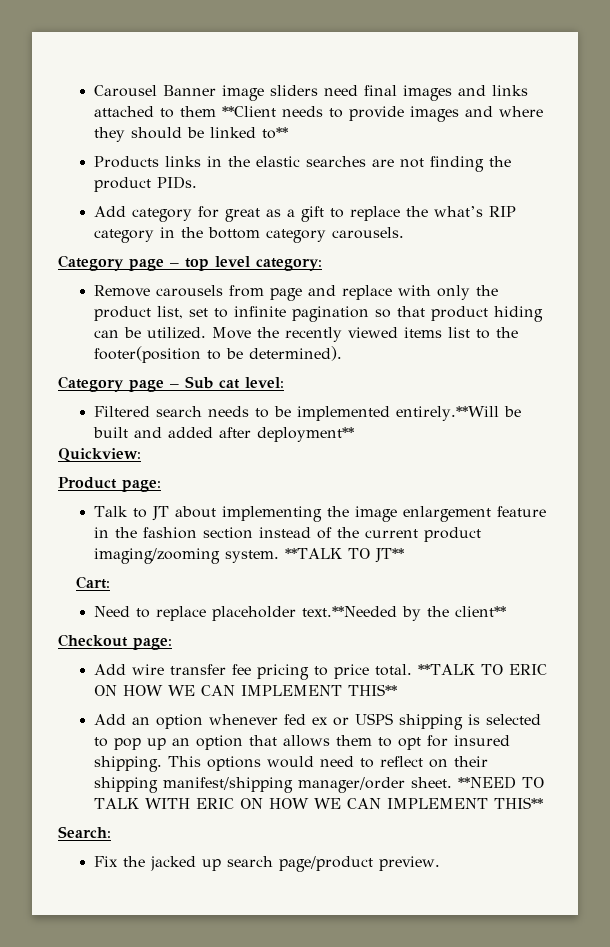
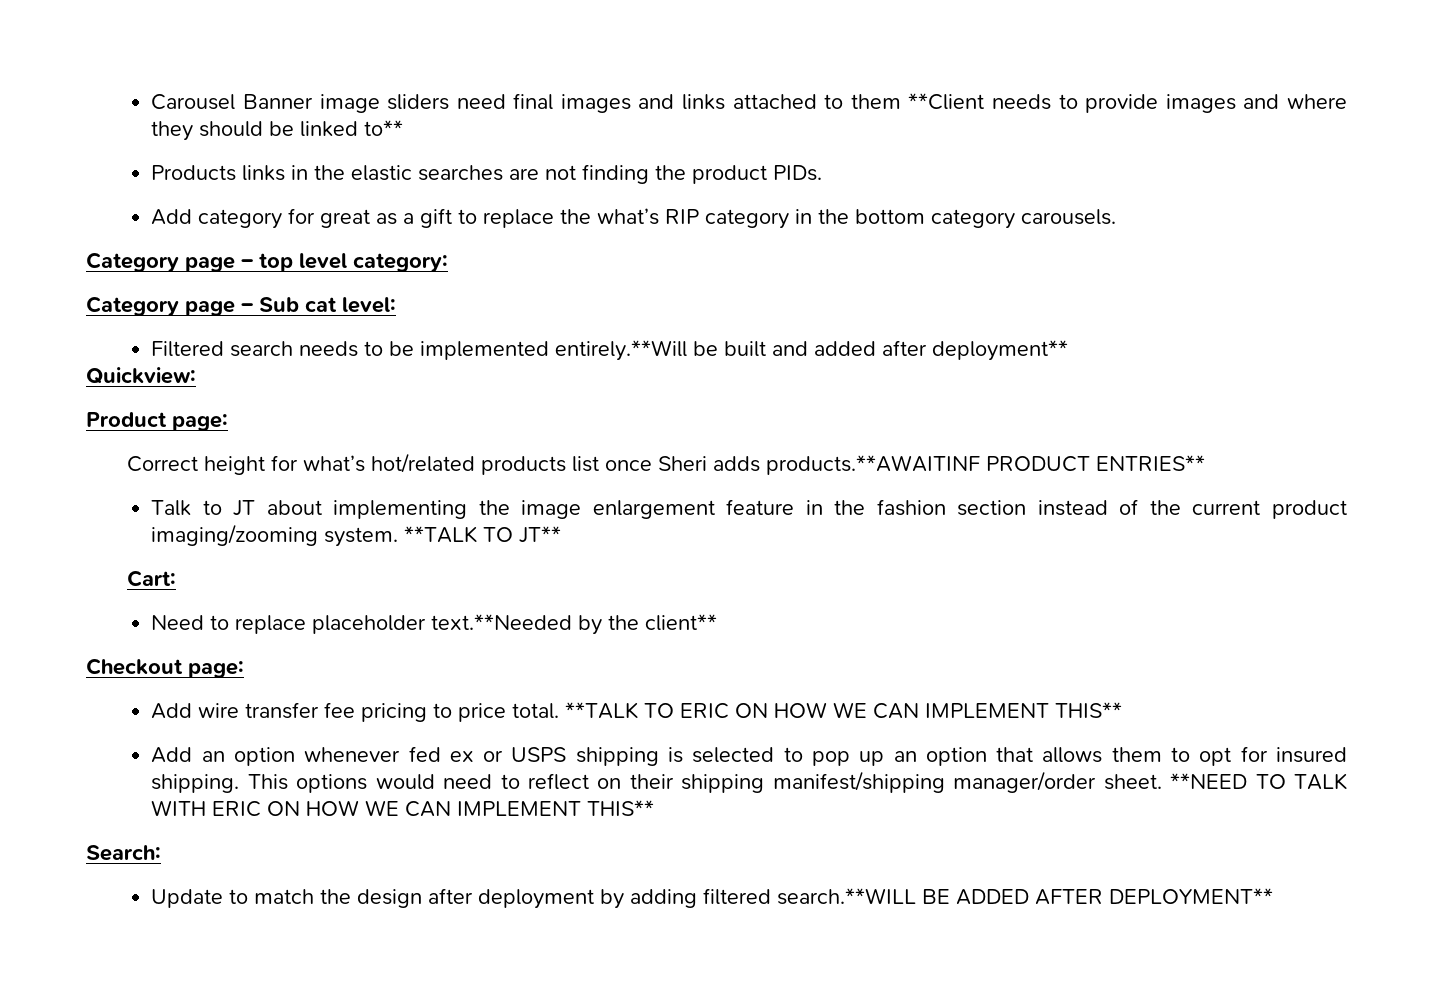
[93,285,498,301] [93,306,543,322] [93,327,518,342] [93,346,342,363] // Remove carousels from page and replace with only the product list, set to infinite pagination so that product hiding can be utilized. Move the recently viewed items list to the footer(position to be determined). -> (448, 262) none
(161, 485) none -> [127,453,1206,475] // Correct height for what’s hot/related products list once Sheri adds products.**AWAITINF PRODUCT ENTRIES**
[93,856,440,872] Fix the jacked up search page/product preview. -> [151,888,1274,909] Update to match the design after deployment by adding filtered search.**WILL BE ADDED AFTER DEPLOYMENT**

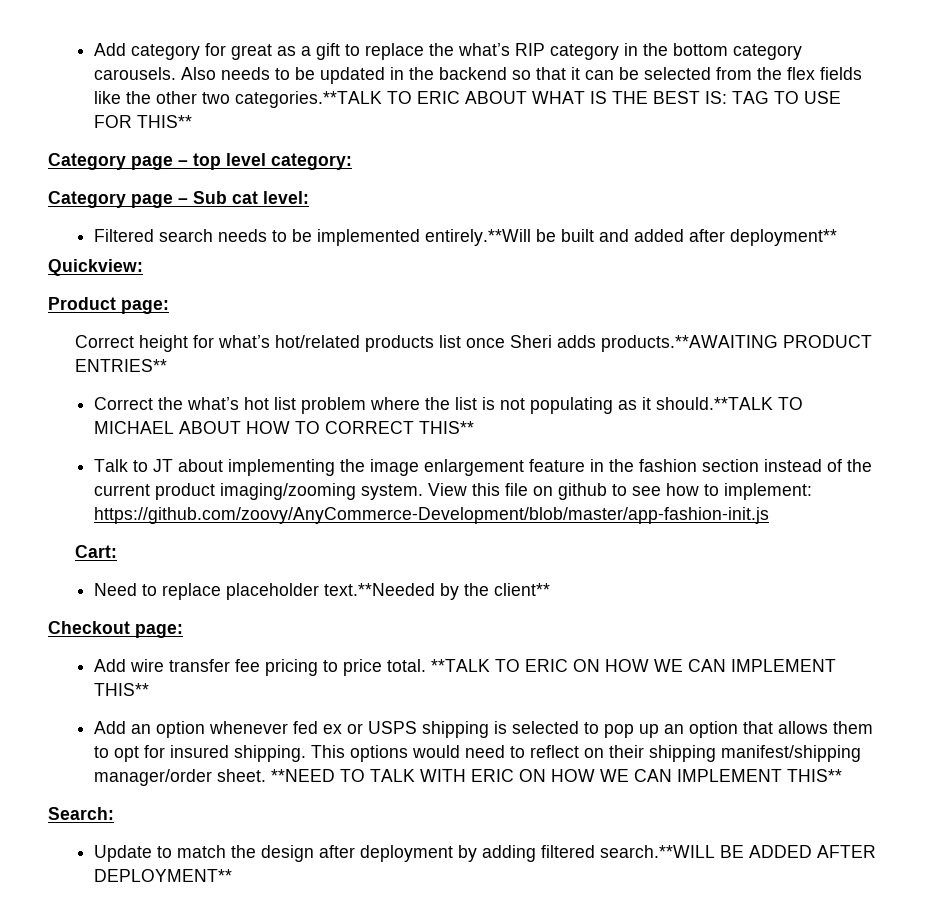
[151,93,1348,113] [151,120,404,141] [151,164,823,184] Carousel Banner image sliders need final images and links attached to them **Client needs to provide images and where they should be linked to** // Products links in the elastic searches are not finding the product PIDs. // -> (94, 49) none
(1117, 217) none -> [181,67,863,84] [94,91,842,108] [94,115,193,128] Also needs to be updated in the backend so that it can be selected from the flex fields like the other two categories.**TALK TO ERIC ABOUT WHAT IS THE BEST IS: TAG TO USE FOR THIS**
[766,455,981,475] products.**AWAITINF -> [600,335,778,352] products.**AWAITING
(1206, 463) none -> [94,397,804,414] [94,421,475,434] // Correct the what’s hot list problem where the list is not populating as it should.**TALK TO MICHAEL ABOUT HOW TO CORRECT THIS**
[404,526,562,543] **TALK TO JT** -> [428,483,813,500] [94,507,770,524] View this file on github to see how to implement: https://github.com/zoovy/AnyCommerce-Development/blob/master/app-fashion-init.js

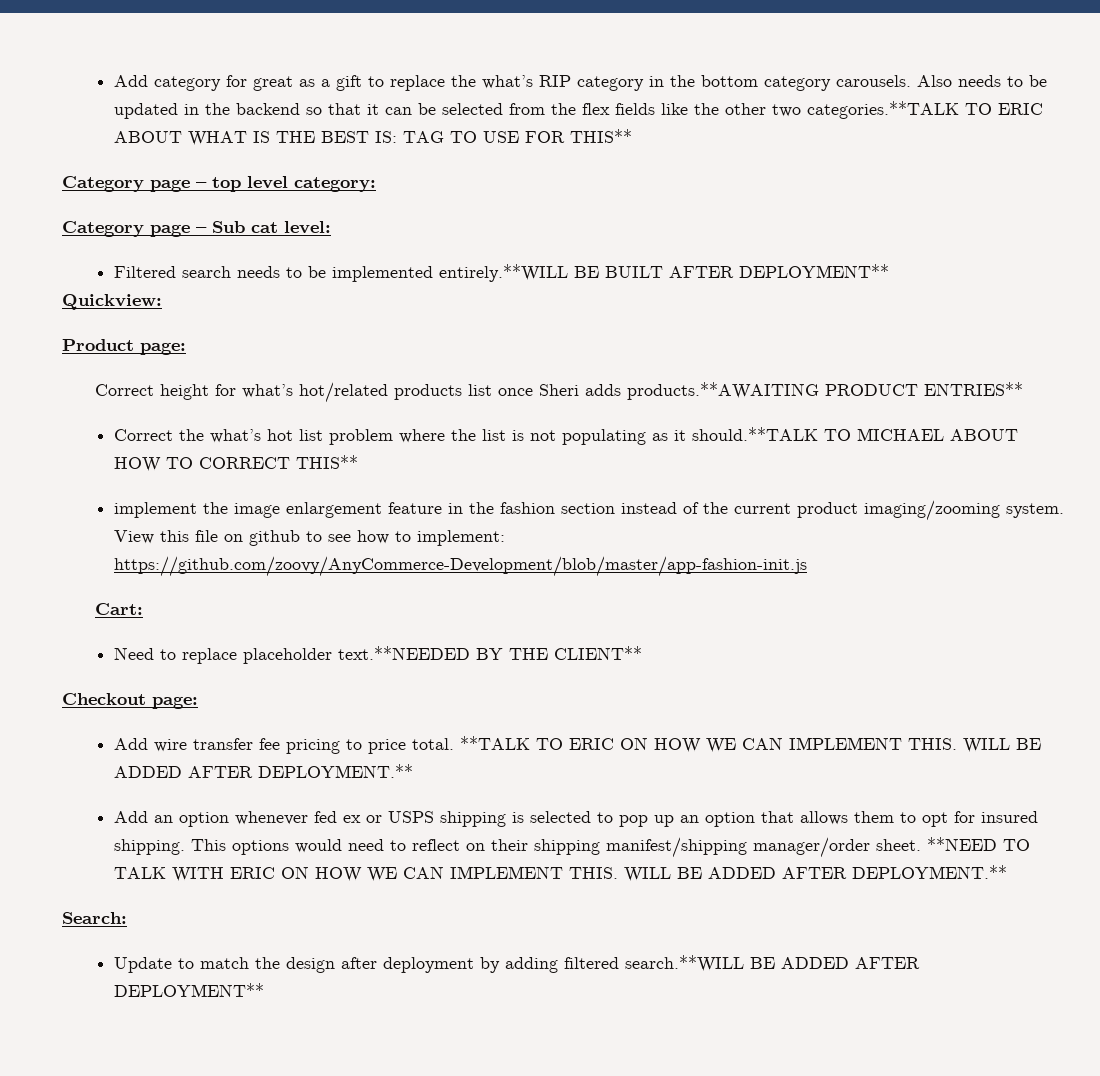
[425,229,838,246] entirely.**Will be built and added after deployment** -> [438,264,889,282] entirely.**WILL BE BUILT AFTER DEPLOYMENT**
[94,459,336,476] Talk to JT about implementing -> [113,502,197,518] implement
[324,583,551,600] text.**Needed by the client** -> [337,646,642,660] text.**NEEDED BY THE CLIENT**
[94,683,150,696] THIS** -> [907,738,1041,753] [113,764,413,778] THIS. WILL BE ADDED AFTER DEPLOYMENT.**
[787,769,843,782] THIS** -> [568,865,1007,882] THIS. WILL BE ADDED AFTER DEPLOYMENT.**

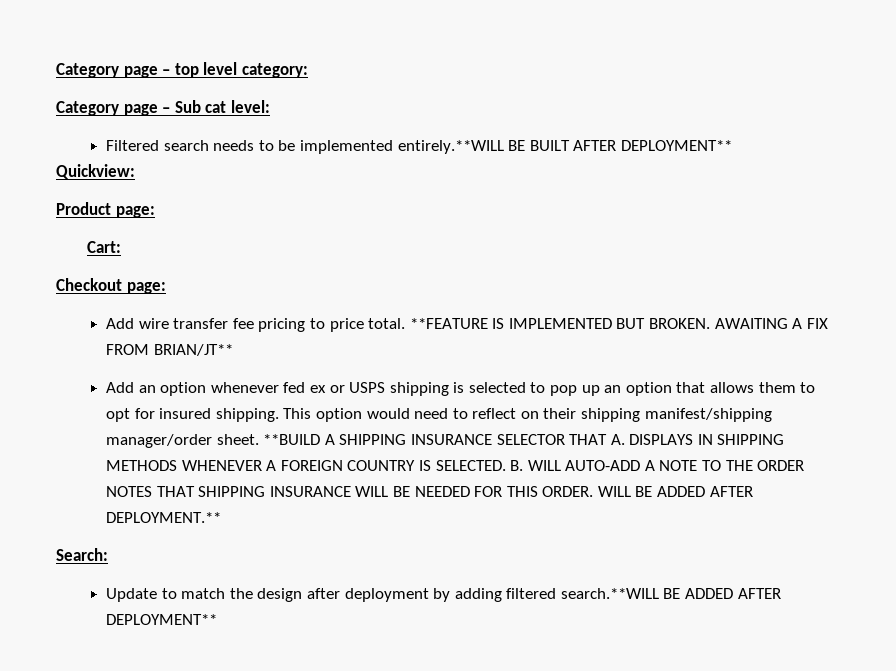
[113,75,1047,91] [113,101,1043,119] [113,129,632,146] Add category for great as a gift to replace the what’s RIP category in the bottom category carousels. Also needs to be updated in the backend so that it can be selected from the flex fields like the other two categories.**TALK TO ERIC ABOUT WHAT IS THE BEST IS: TAG TO USE FOR THIS** // -> (56, 70) none
[94,382,1023,403] [113,427,1018,445] [113,455,358,472] [113,500,1064,521] [113,530,505,546] [113,556,807,577] [94,603,143,615] [113,646,642,664] Correct height for what’s hot/related products list once Sheri adds products.**AWAITING PRODUCT ENTRIES** // Correct the what’s hot list problem where the list is not populating as it should.**TALK TO MICHAEL ABOUT HOW TO CORRECT THIS** // implement the image enlargement feature in the fashion section instead of the current product imaging/zooming system. View this file on github to see how to implement: https://github.com/zoovy/AnyCommerce-Development/blob/master/app-fashion-init.js // Cart: // Need to replace placeholder text.**NEEDED BY THE CLIENT** -> [87,241,122,253] Cart:
[459,736,1041,753] [113,764,413,778] **TALK TO ERIC ON HOW WE CAN IMPLEMENT THIS. WILL BE ADDED AFTER DEPLOYMENT.** -> [409,318,828,329] [105,344,233,356] **FEATURE IS IMPLEMENTED BUT BROKEN. AWAITING A FIX FROM BRIAN/JT**
[231,840,289,855] options -> [315,408,362,422] option
[926,837,1030,851] [113,866,618,882] **NEED TO TALK WITH ERIC ON HOW WE CAN IMPLEMENT THIS. -> [263,434,785,445] [105,460,805,471] [105,486,594,497] **BUILD A SHIPPING INSURANCE SELECTOR THAT A. DISPLAYS IN SHIPPING METHODS WHENEVER A FOREIGN COUNTRY IS SELECTED. B. WILL AUTO-ADD A NOTE TO THE ORDER NOTES THAT SHIPPING INSURANCE WILL BE NEEDED FOR THIS ORDER.

